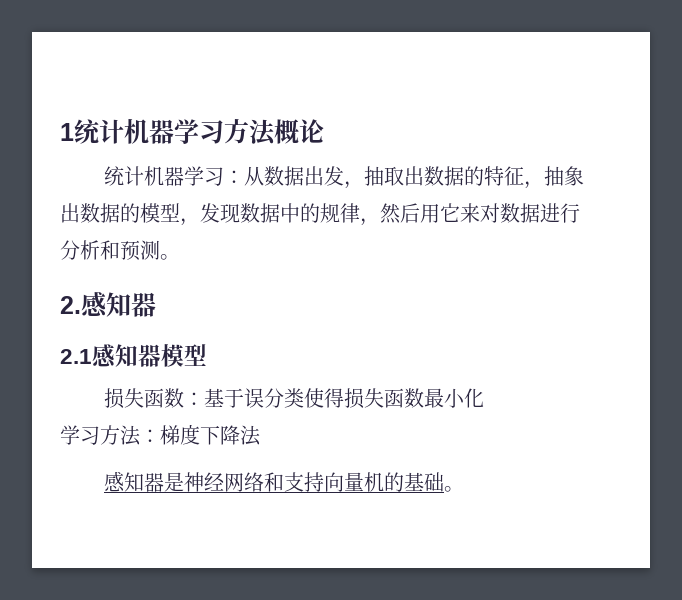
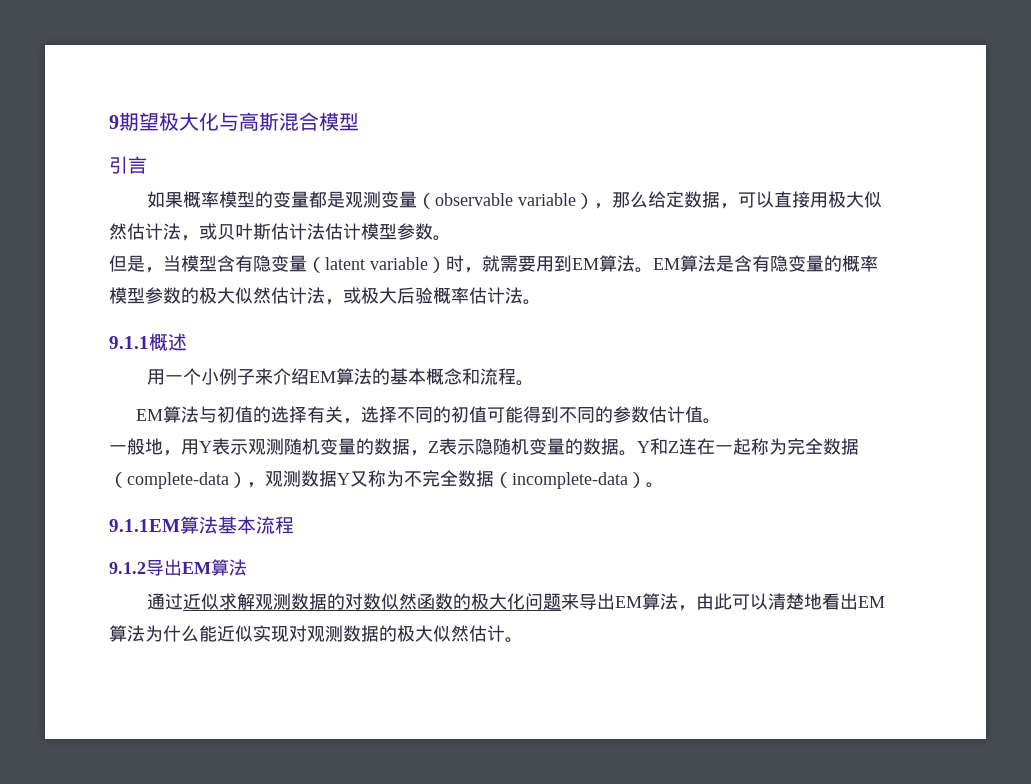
[60,119,324,146] [103,166,584,189] [60,203,580,226] [60,240,180,261] [60,292,156,317] [60,344,207,368] [103,388,484,409] [60,424,261,446] [103,471,444,492] 1统计机器学习方法概论 // 统计机器学习：从数据出发，抽取出数据的特征，抽象出数据的模型，发现数据中的规律，然后用它来对数据进行分析和预测。 // 2.感知器 // 2.1感知器模型 // 损失函数：基于误分类使得损失函数最小化 // 学习方法：梯度下降法 // 感知器是神经网络和支持向量机的基础 -> [109,112,359,131] [109,156,147,174] [147,191,883,209] [109,223,451,241] [109,255,878,273] [109,287,541,305] [109,333,187,351] [147,368,535,386] [136,406,722,424] [109,438,859,456] [109,470,664,489] [109,516,294,534] [109,559,247,576] [147,593,886,611] [109,625,505,642] 9期望极大化与高斯混合模型 // 引言 // 如果概率模型的变量都是观测变量（observable variable），那么给定数据，可以直接用极大似然估计法，或贝叶斯估计法估计模型参数。 // 但是，当模型含有隐变量（latent variable）时，就需要用到EM算法。EM算法是含有隐变量的概率模型参数的极大似然估计法，或极大后验概率估计法。 // 9.1.1概述 // 用一个小例子来介绍EM算法的基本概念和流程。 // EM算法与初值的选择有关，选择不同的初值可能得到不同的参数估计值。 // 一般地，用Y表示观测随机变量的数据，Z表示隐随机变量的数据。Y和Z连在一起称为完全数据（complete-data），观测数据Y又称为不完全数据（incomplete-data）。 // 9.1.1EM算法基本流程 // 9.1.2导出EM算法 // 通过近似求解观测数据的对数似然函数的极大化问题来导出EM算法，由此可以清楚地看出EM算法为什么能近似实现对观测数据的极大似然估计

